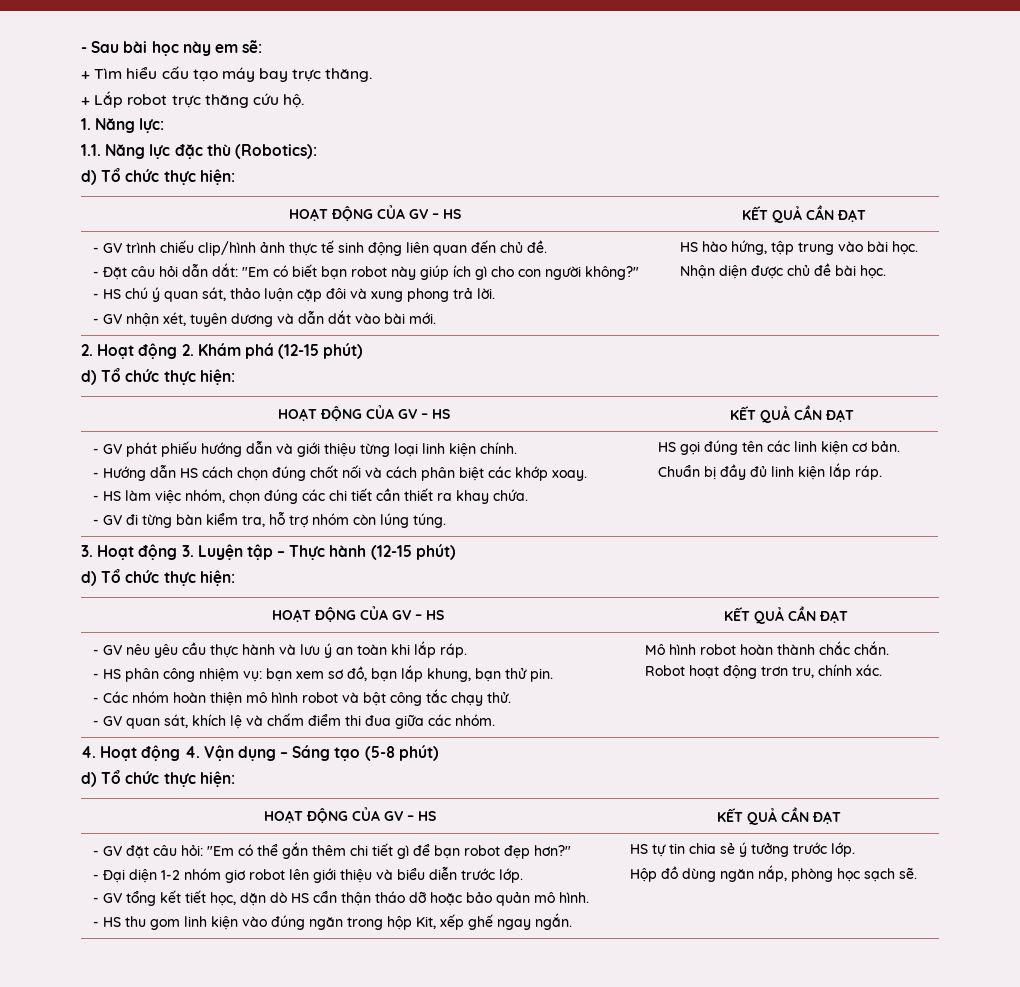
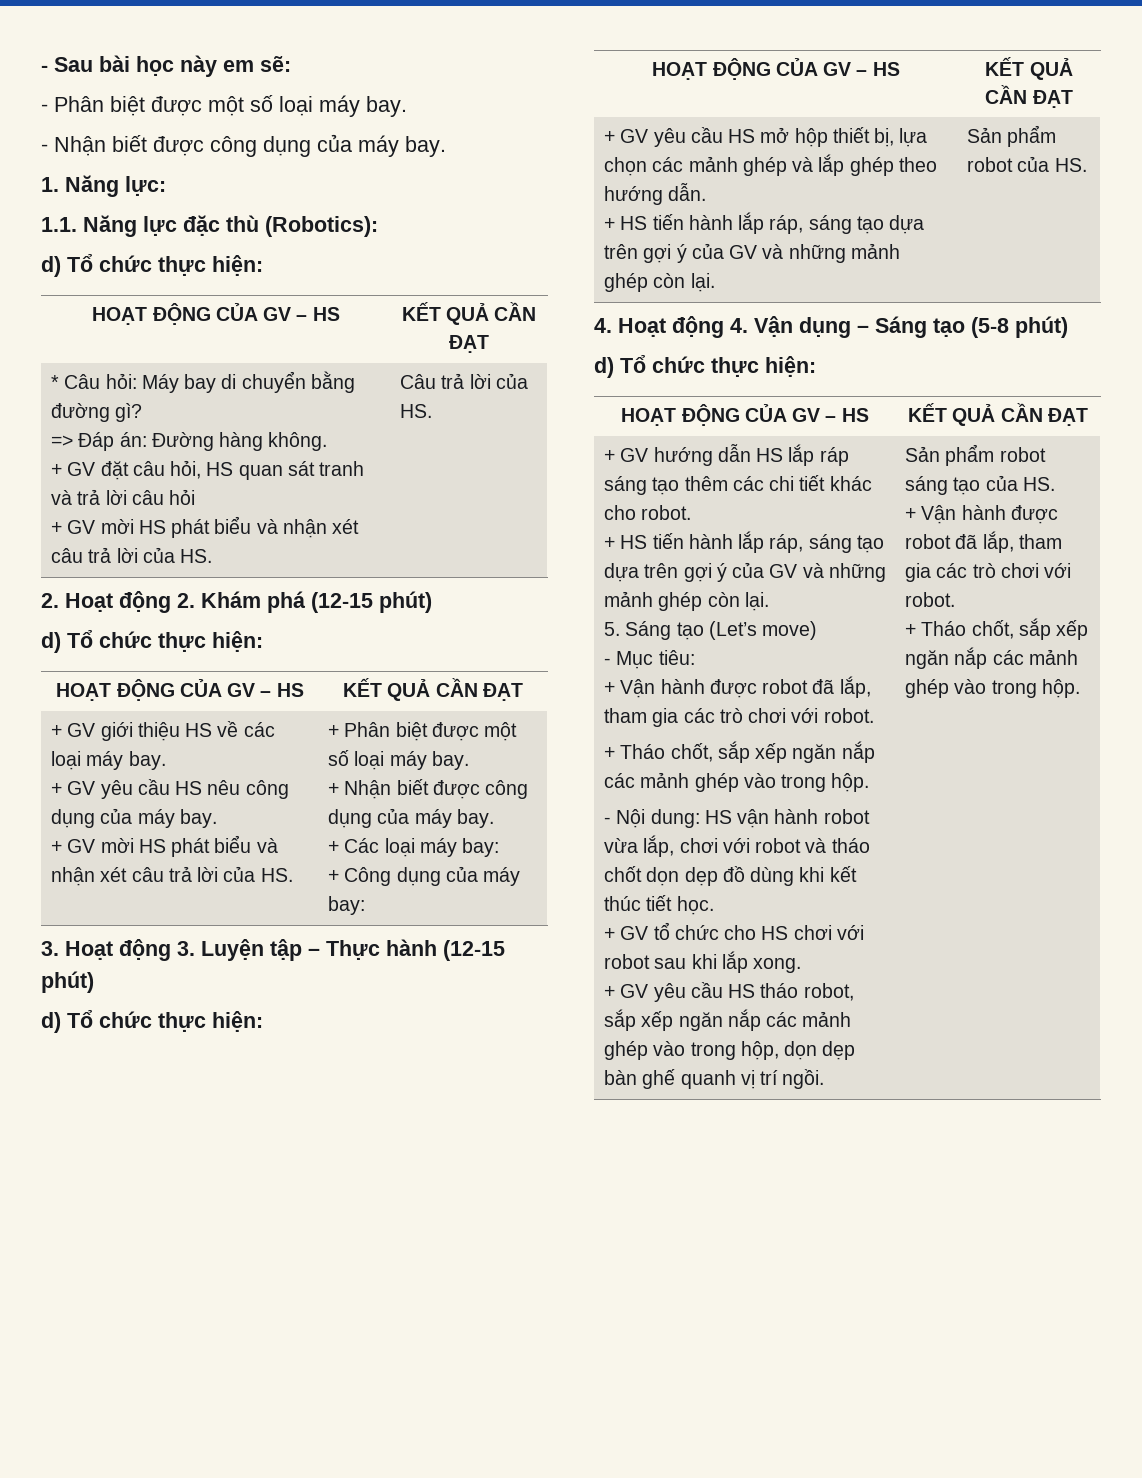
[81,66,373,82] [81,91,305,108] + Tìm hiểu cấu tạo máy bay trực thăng. // + Lắp robot trực thăng cứu hộ. -> [41,95,407,117] [41,134,446,157] - Phân biệt được một số loại máy bay. // - Nhận biết được công dụng của máy bay.
[93,240,548,256] [93,263,640,280] [93,287,496,302] [93,310,437,327] [680,240,919,255] [680,263,887,279] - GV trình chiếu clip/hình ảnh thực tế sinh động liên quan đến chủ đề. // - Đặt câu hỏi dẫn dắt: "Em có biết bạn robot này giúp ích gì cho con người không?" // - HS chú ý quan sát, thảo luận cặp đôi và xung phong trả lời. // - GV nhận xét, tuyên dương và dẫn dắt vào bài mới. | HS hào hứng, tập trung vào bài học. // Nhận diện được chủ đề bài học. -> [50,371,355,393] [50,403,143,422] [50,432,328,451] [50,460,365,480] [50,489,196,505] [50,516,360,538] [50,547,213,563] [399,373,528,389] [399,404,432,418] * Câu hỏi: Máy bay di chuyển bằng đường gì? // => Đáp án: Đường hàng không. // + GV đặt câu hỏi, HS quan sát tranh và trả lời câu hỏi // + GV mời HS phát biểu và nhận xét câu trả lời của HS. | Câu trả lời của HS.
[93,440,518,457] [93,464,588,481] [93,488,529,504] [93,511,447,528] [658,440,901,455] [658,463,883,480] - GV phát phiếu hướng dẫn và giới thiệu từng loại linh kiện chính. // - Hướng dẫn HS cách chọn đúng chốt nối và cách phân biệt các khớp xoay. // - HS làm việc nhóm, chọn đúng các chi tiết cần thiết ra khay chứa. // - GV đi từng bàn kiểm tra, hỗ trợ nhóm còn lúng túng. | HS gọi đúng tên các linh kiện cơ bản. // Chuẩn bị đầy đủ linh kiện lắp ráp. -> [50,721,275,741] [50,751,166,770] [50,779,289,799] [50,808,217,828] [50,835,278,857] [50,866,293,886] [327,722,518,741] [327,750,469,770] [327,779,529,799] [327,808,494,828] [327,838,500,857] [327,866,521,886] [327,896,365,915] + GV giới thiệu HS về các loại máy bay. // + GV yêu cầu HS nêu công dụng của máy bay. // + GV mời HS phát biểu và nhận xét câu trả lời của HS. | + Phân biệt được một số loại máy bay. // + Nhận biết được công dụng của máy bay. // + Các loại máy bay: // + Công dụng của máy bay:
[93,641,468,658] [93,665,554,682] [93,689,512,706] [93,713,496,729] [645,641,890,655] [645,664,883,679] - GV nêu yêu cầu thực hành và lưu ý an toàn khi lắp ráp. // - HS phân công nhiệm vụ: bạn xem sơ đồ, bạn lắp khung, bạn thử pin. // - Các nhóm hoàn thiện mô hình robot và bật công tắc chạy thử. // - GV quan sát, khích lệ và chấm điểm thi đua giữa các nhóm. | Mô hình robot hoàn thành chắc chắn. // Robot hoạt động trơn tru, chính xác. -> [603,127,928,147] [603,154,937,176] [603,183,707,205] [603,212,925,234] [603,243,900,263] [603,273,715,292] [966,125,1057,147] [966,156,1087,172] + GV yêu cầu HS mở hộp thiết bị, lựa chọn các mảnh ghép và lắp ghép theo hướng dẫn. // + HS tiến hành lắp ráp, sáng tạo dựa trên gợi ý của GV và những mảnh ghép còn lại. | Sản phẩm robot của HS.
[93,842,572,859] [93,866,524,883] [93,890,590,906] [93,913,573,930] [630,842,856,857] [630,865,918,882] - GV đặt câu hỏi: "Em có thể gắn thêm chi tiết gì để bạn robot đẹp hơn?" // - Đại diện 1-2 nhóm giơ robot lên giới thiệu và biểu diễn trước lớp. // - GV tổng kết tiết học, dặn dò HS cẩn thận tháo dỡ hoặc bảo quản mô hình. // - HS thu gom linh kiện vào đúng ngăn trong hộp Kit, xếp ghế ngay ngắn. | HS tự tin chia sẻ ý tưởng trước lớp. // Hộp đồ dùng ngăn nắp, phòng học sạch sẽ. -> [603,444,849,466] [603,475,872,495] [603,505,692,520] [603,531,884,553] [603,562,886,582] [603,591,769,611] [603,621,818,640] [603,650,695,669] [603,676,871,698] [603,708,874,727] [603,741,875,763] [603,772,870,792] [603,809,870,828] [603,835,870,857] [603,866,857,886] [603,895,714,915] [603,922,864,940] [603,951,802,973] [603,982,854,1002] [603,1009,852,1031] [603,1041,856,1060] [603,1069,825,1089] [904,444,1046,466] [904,475,1055,495] [904,505,1058,524] [904,531,1062,553] [904,563,1072,582] [904,592,955,607] [904,618,1089,640] [904,647,1078,669] [904,679,1080,698] + GV hướng dẫn HS lắp ráp sáng tạo thêm các chi tiết khác cho robot. // + HS tiến hành lắp ráp, sáng tạo dựa trên gợi ý của GV và những mảnh ghép còn lại. // 5. Sáng tạo (Let’s move) // - Mục tiêu: // + Vận hành được robot đã lắp, tham gia các trò chơi với robot. // + Tháo chốt, sắp xếp ngăn nắp các mảnh ghép vào trong hộp. // - Nội dung: HS vận hành robot vừa lắp, chơi với robot và tháo chốt dọn dẹp đồ dùng khi kết thúc tiết học. // + GV tổ chức cho HS chơi với robot sau khi lắp xong. // + GV yêu cầu HS tháo robot, sắp xếp ngăn nắp các mảnh ghép vào trong hộp, dọn dẹp bàn ghế quanh vị trí ngồi. | Sản phẩm robot sáng tạo của HS. // + Vận hành được robot đã lắp, tham gia các trò chơi với robot. // + Tháo chốt, sắp xếp ngăn nắp các mảnh ghép vào trong hộp.

